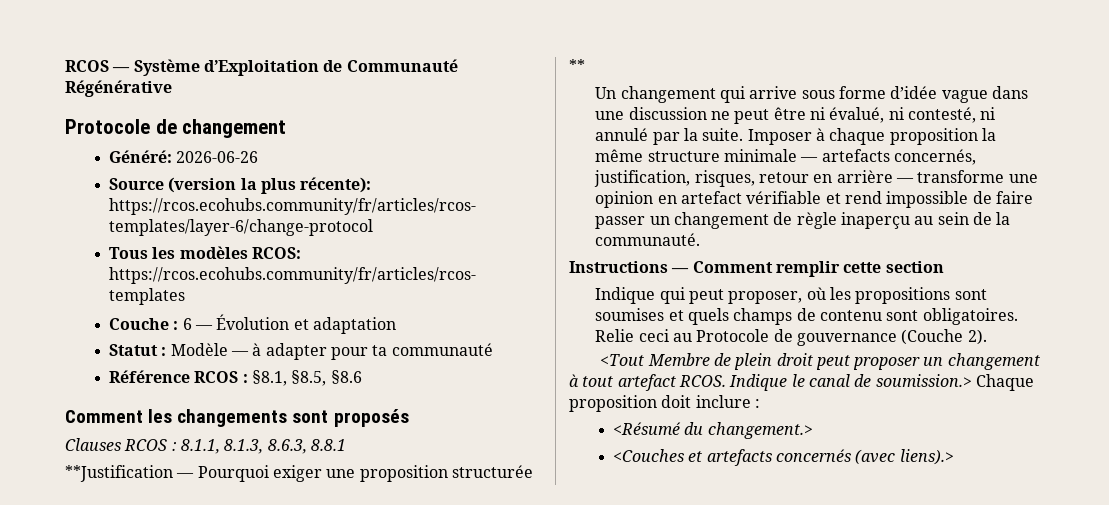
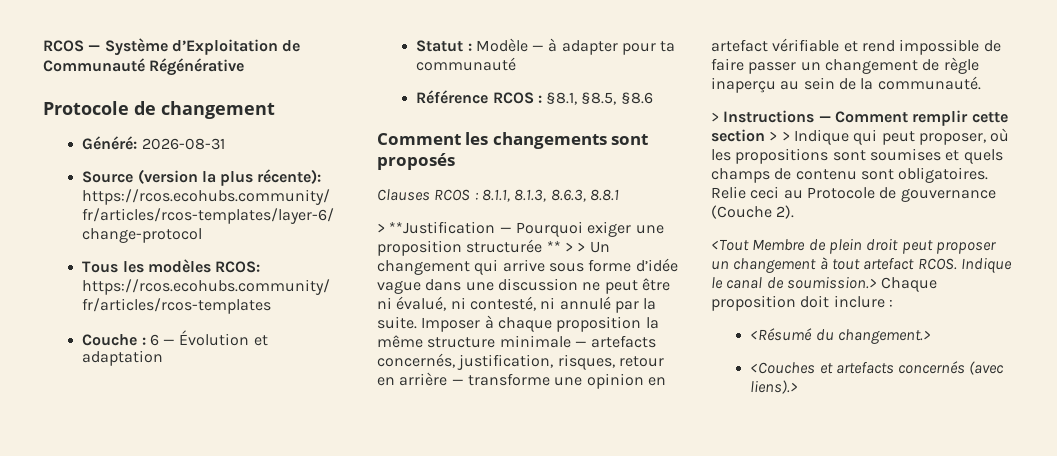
[176,151,259,163] 2026-06-26 -> [141,138,225,150] 2026-08-31
(346, 445) none -> [377,223,385,233] >
(585, 65) // -> [564,242,586,252] > >
(701, 239) none -> [711,112,719,122] >
(944, 267) // -> [769,131,790,141] > >

